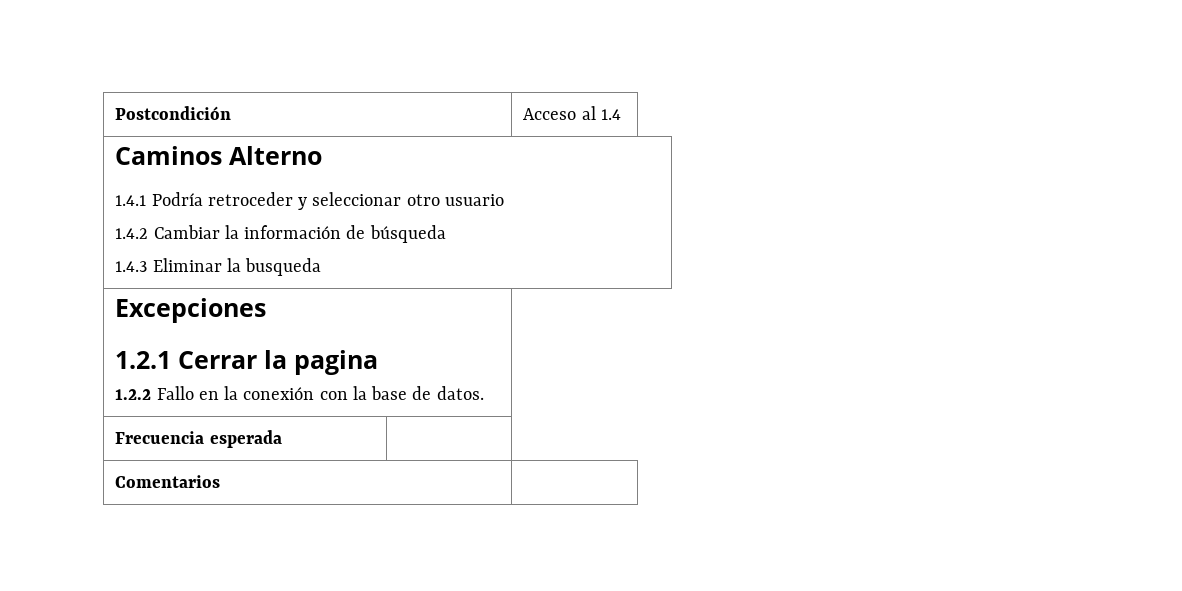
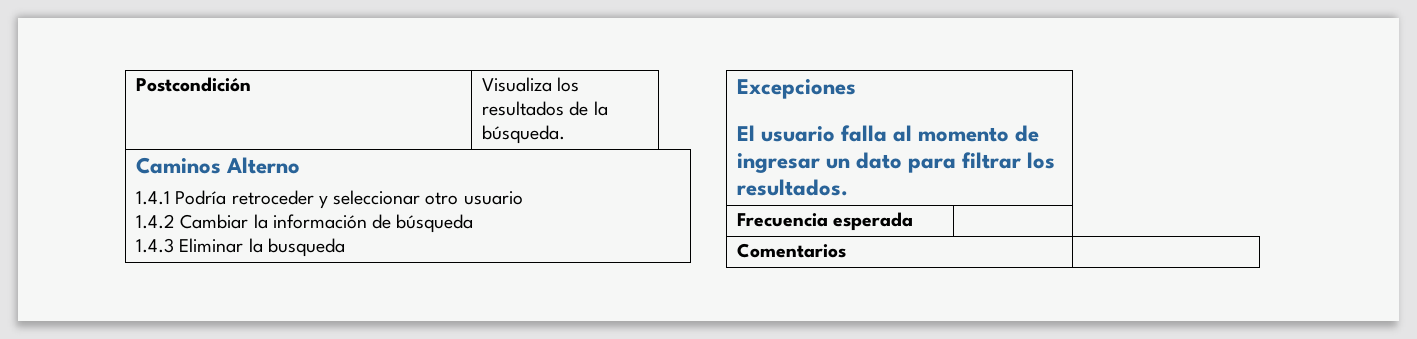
[523,106,621,120] Acceso al 1.4 -> [482,77,580,92] [482,101,608,116] [482,125,566,144] Visualiza los resultados de la búsqueda.
[115,350,379,375] [115,386,484,400] 1.2.1 Cerrar la pagina // 1.2.2 Fallo en la conexión con la base de datos. -> [737,125,1040,142] [737,152,1056,173] [737,179,849,196] El usuario falla al momento de ingresar un dato para filtrar los resultados.

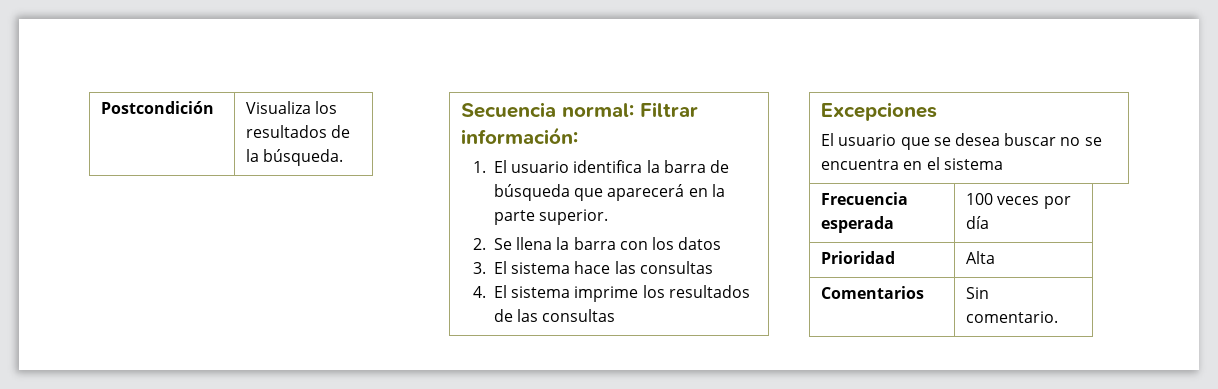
[136,157,301,174] [136,190,523,209] [136,214,474,233] [136,238,345,257] [737,79,857,99] [737,125,1040,142] [737,152,1056,173] [737,179,849,196] [737,212,914,231] Caminos Alterno // 1.4.1 Podría retroceder y seleccionar otro usuario // 1.4.2 Cambiar la información de búsqueda // 1.4.3 Eliminar la busqueda // Excepciones // El usuario falla al momento de ingresar un dato para filtrar los resultados. // Frecuencia esperada | -> [461,102,699,118] [461,127,579,144] [473,160,729,173] [493,184,725,201] [493,209,609,225] [473,237,722,250] [473,261,713,274] [473,285,750,302] [493,309,616,322] [821,102,938,121] [821,133,1102,150] [821,157,1003,170] [821,192,909,205] [821,216,895,233] [966,193,1071,209] [966,216,990,229] [821,251,896,264] [966,251,996,264] Secuencia normal: Filtrar información: // 1. El usuario identifica la barra de búsqueda que aparecerá en la parte superior. // 2. Se llena la barra con los datos // 3. El sistema hace las consultas // 4. El sistema imprime los resultados de las consultas // Excepciones // El usuario que se desea buscar no se encuentra en el sistema // Frecuencia esperada | 100 veces por día // Prioridad | Alta
(847, 250) none -> [966,287,990,299] [966,311,1059,323] Sin comentario.

